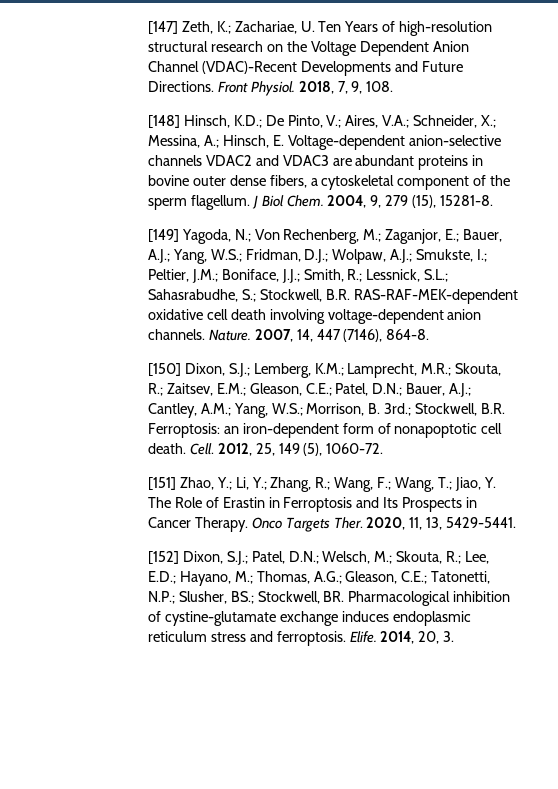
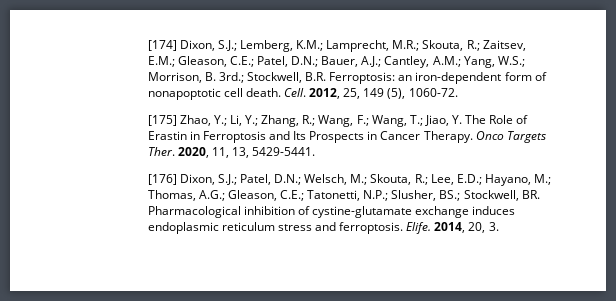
[147,21,493,36] [147,41,470,56] [147,61,463,76] [147,81,394,96] [147,115,497,128] [147,135,502,150] [147,155,484,170] [147,175,511,190] [147,195,494,210] [147,229,503,244] [147,249,488,264] [147,269,449,283] [147,289,518,304] [147,309,482,324] [147,329,430,342] [147,363,181,376] [147] Zeth, K.; Zachariae, U. Ten Years of high-resolution structural research on the Voltage Dependent Anion Channel (VDAC)-Recent Developments and Future Directions. Front Physiol. 2018, 7, 9, 108. // [148] Hinsch, K.D.; De Pinto, V.; Aires, V.A.; Schneider, X.; Messina, A.; Hinsch, E. Voltage-dependent anion-selective channels VDAC2 and VDAC3 are abundant proteins in bovine outer dense fibers, a cytoskeletal component of the sperm flagellum. J Biol Chem. 2004, 9, 279 (15), 15281-8. // [149] Yagoda, N.; Von Rechenberg, M.; Zaganjor, E.; Bauer, A.J.; Yang, W.S.; Fridman, D.J.; Wolpaw, A.J.; Smukste, I.; Peltier, J.M.; Boniface, J.J.; Smith, R.; Lessnick, S.L.; Sahasrabudhe, S.; Stockwell, B.R. RAS-RAF-MEK-dependent oxidative cell death involving voltage-dependent anion channels. Nature. 2007, 14, 447 (7146), 864-8. // [150] -> [147,40,177,51] [174]
[147,477,176,490] [151] -> [147,115,177,126] [175]
[147,551,179,564] [152] -> [147,174,177,185] [176]

